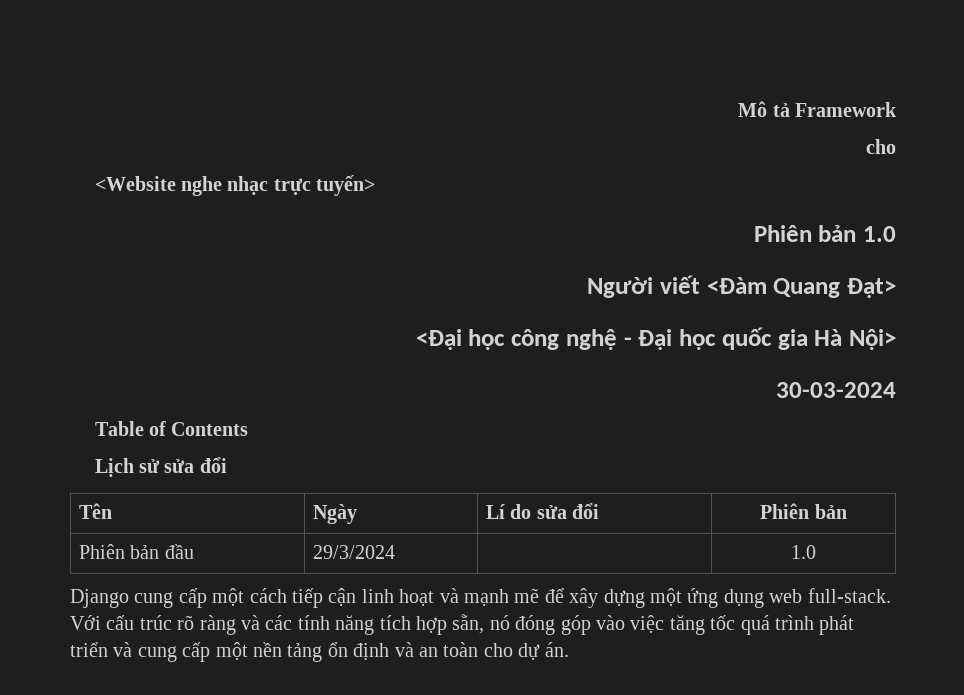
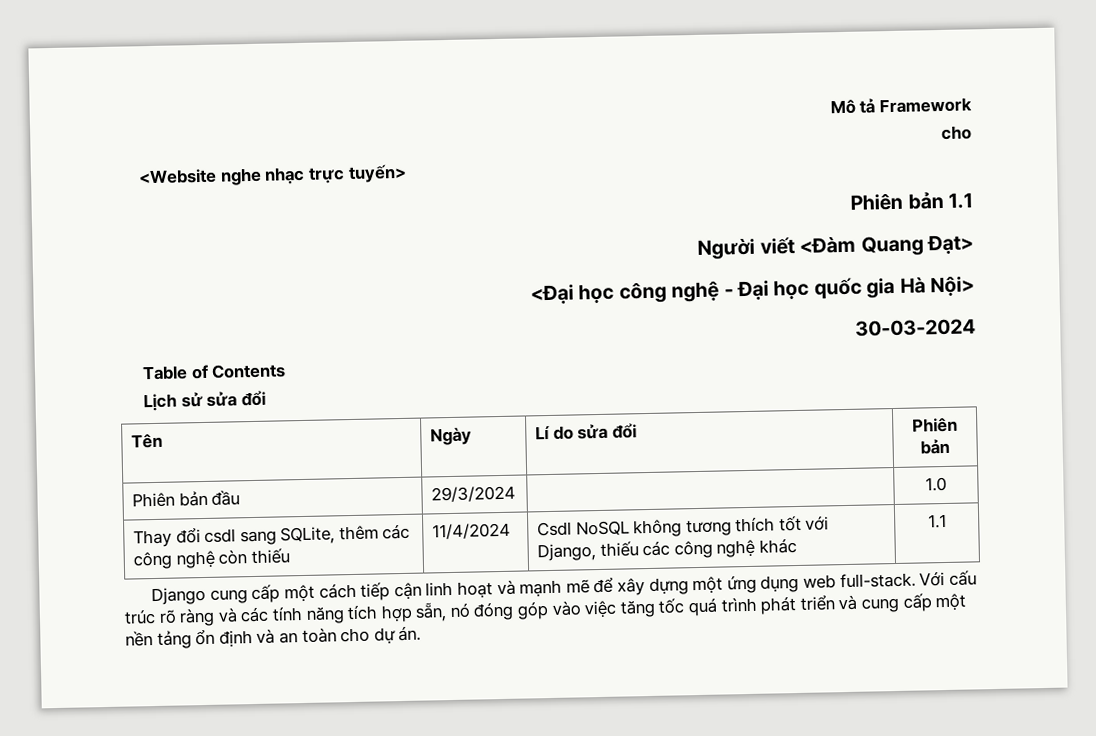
[863,226,896,242] 1.0 -> [948,192,973,209] 1.1
(816, 552) none -> [132,524,411,548] [132,548,290,570] [431,522,511,540] [536,515,830,538] [536,539,797,562] [927,513,947,529] // Thay đổi csdl sang SQLite, thêm các công nghệ còn thiếu | 11/4/2024 | Csdl NoSQL không tương thích tốt với Django, thiếu các công nghệ khác | 1.1

